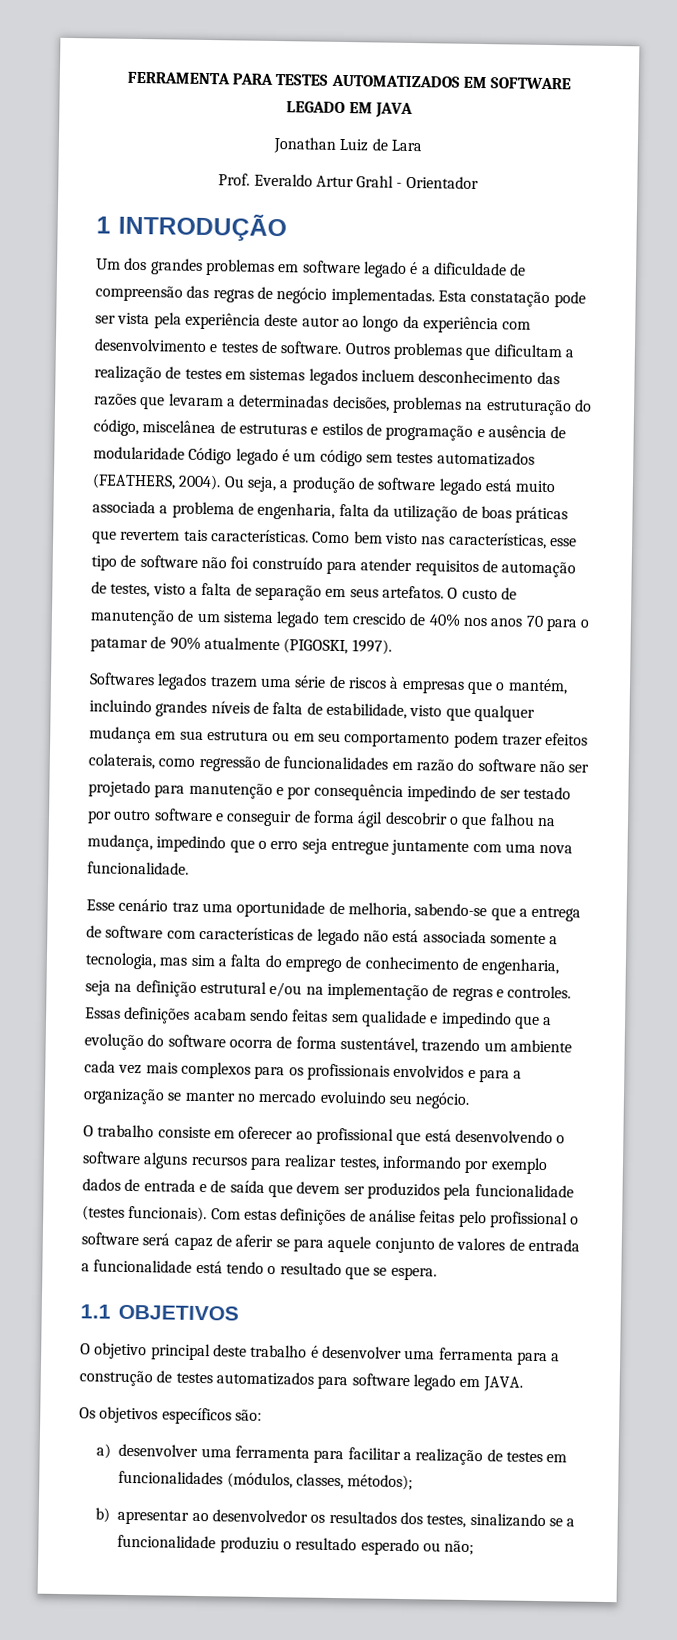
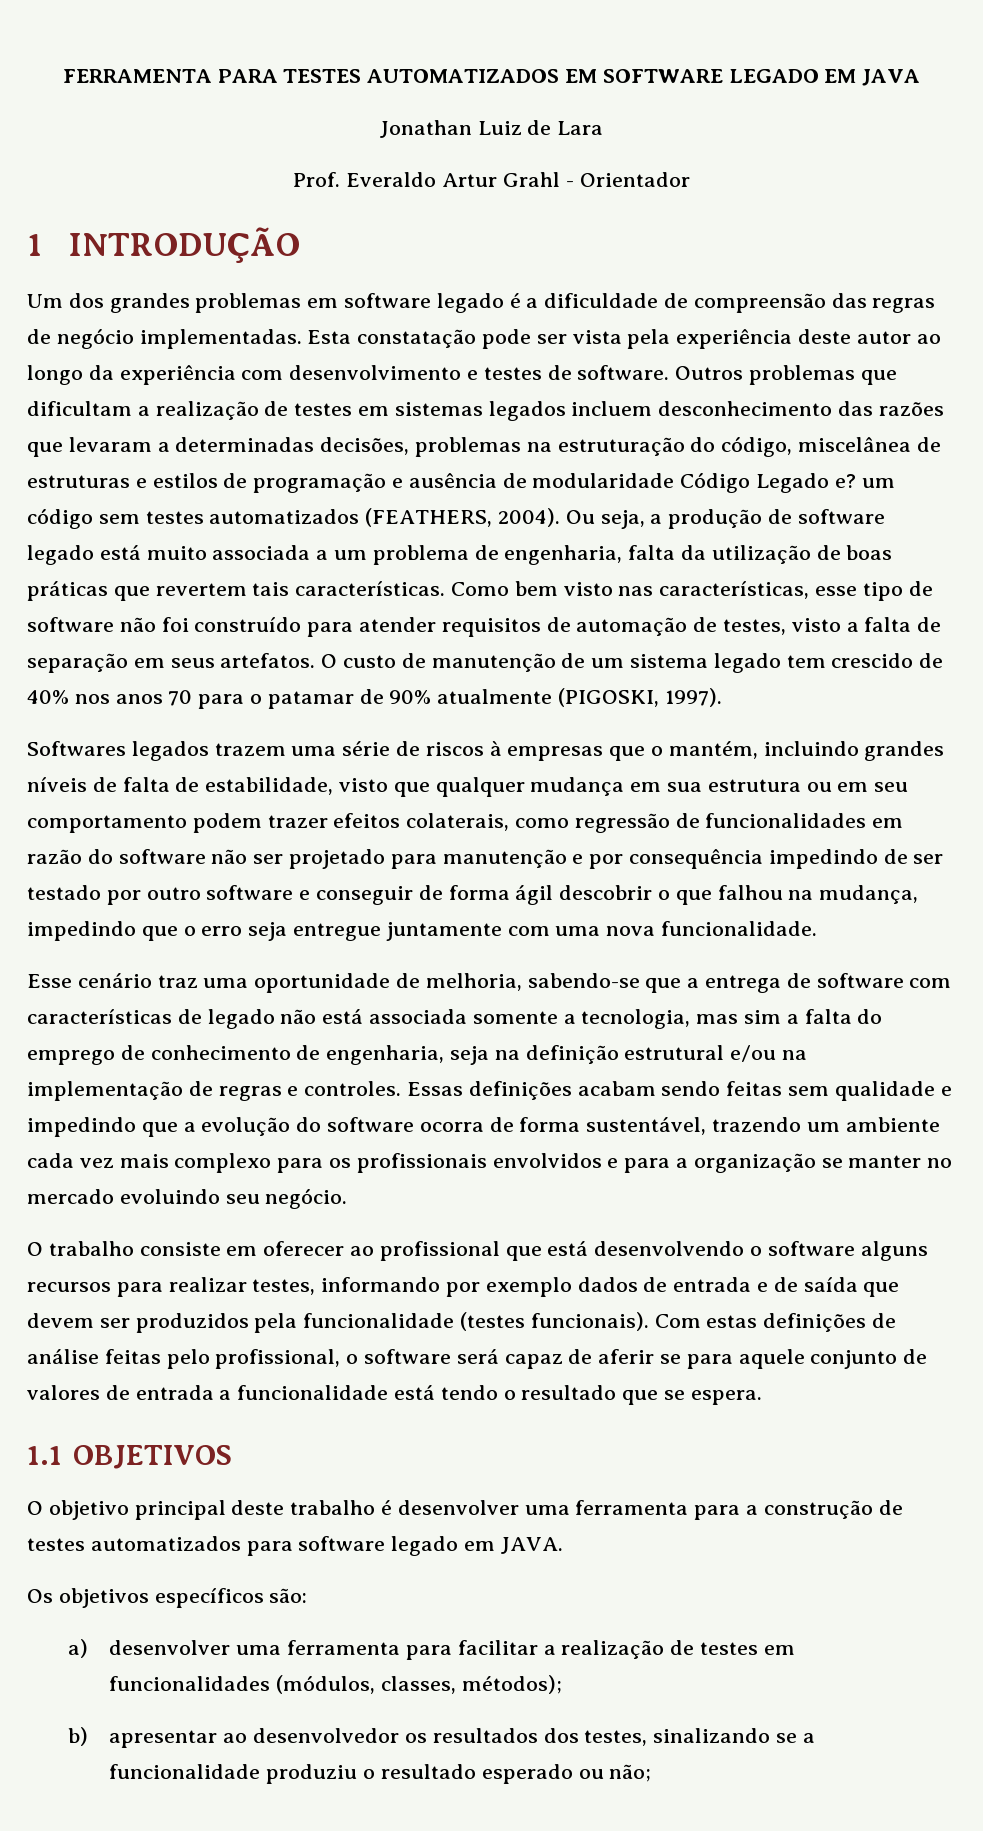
[235,448,290,466] legado é -> [756,473,856,493] Legado e?
(169, 509) none -> [334,550,368,560] um
[180,1061,251,1079] complexos -> [174,1153,272,1173] complexo
[489,1211,568,1229] profissional -> [215,1349,341,1369] profissional,

